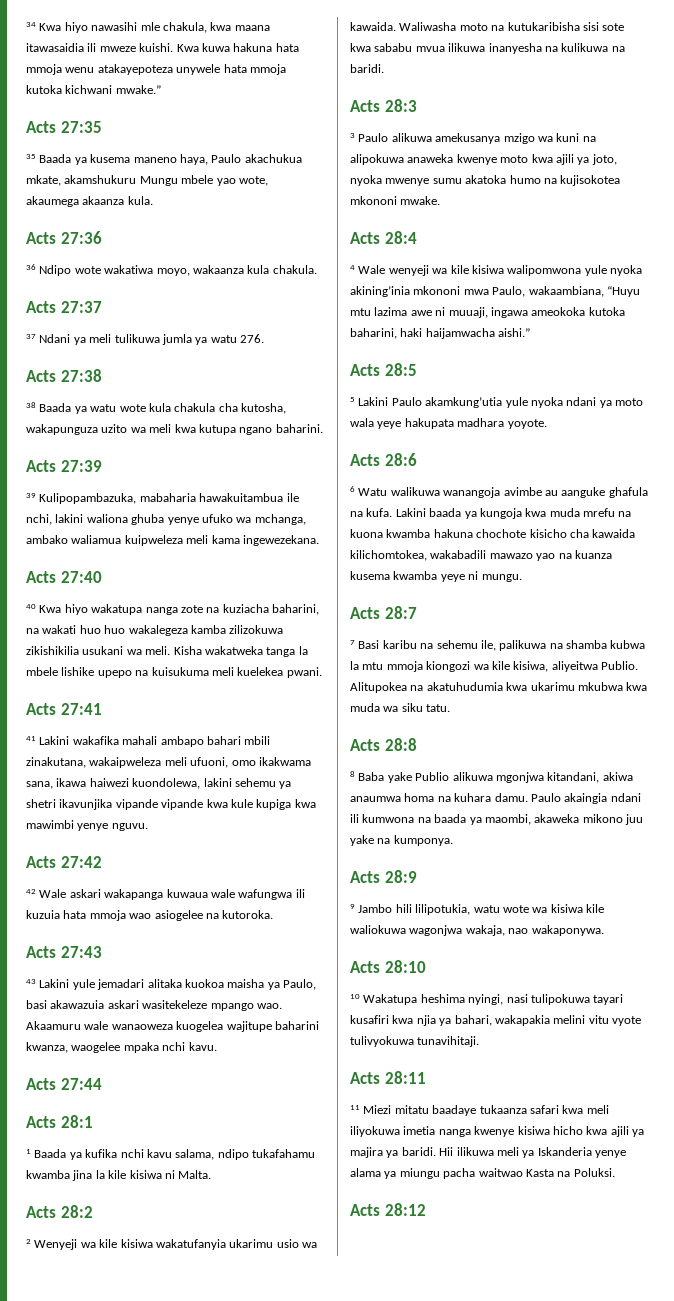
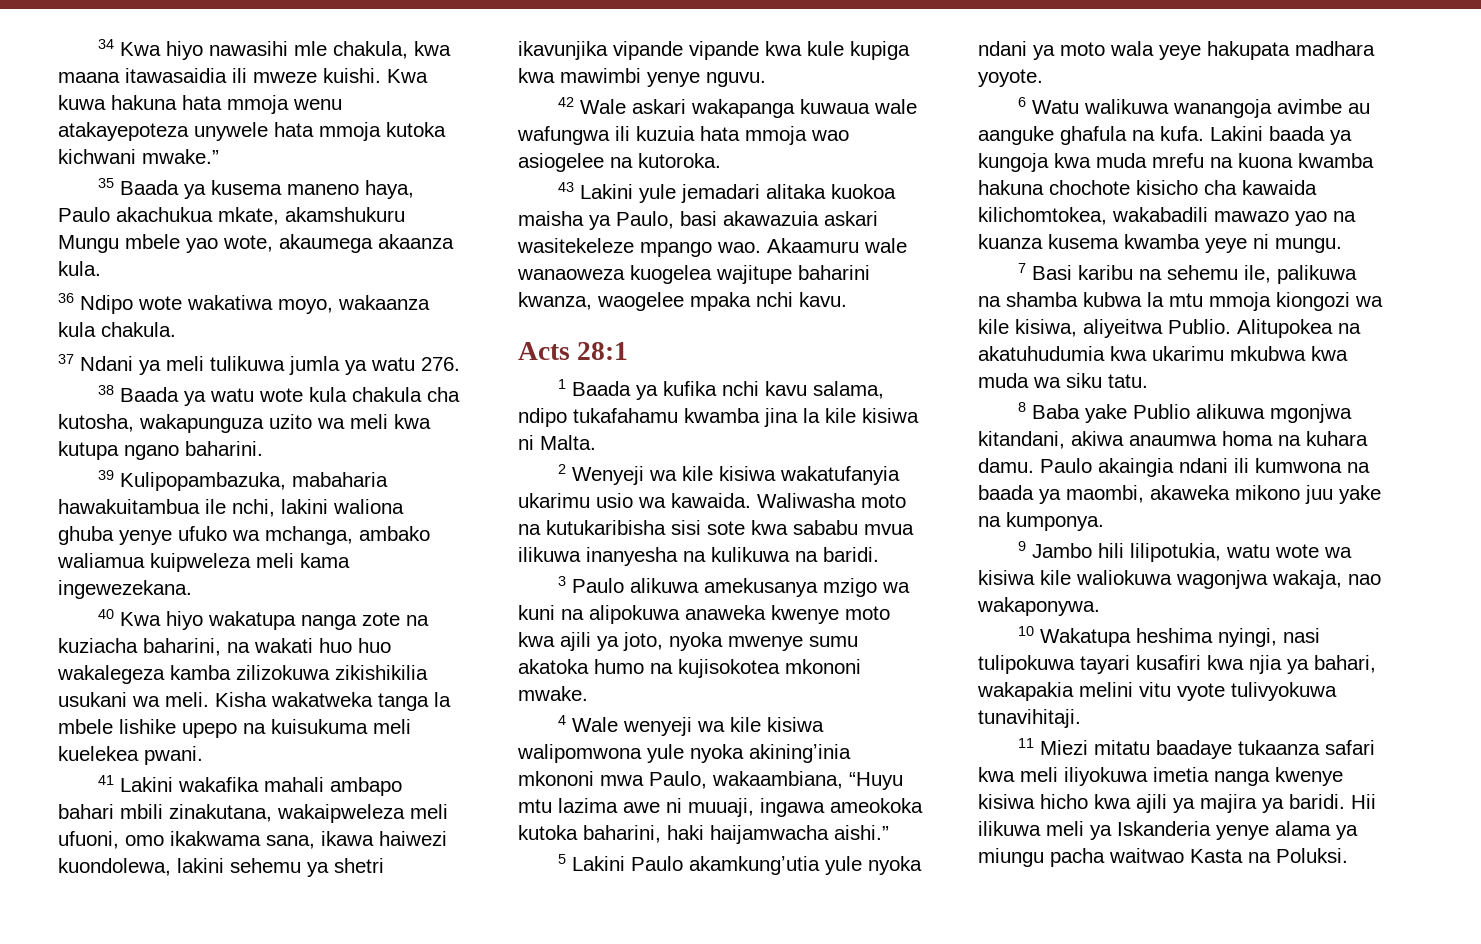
[26,121,102,133] // Acts 27:35 -> (219, 156) none
[26,231,102,244] // Acts 27:36 -> (101, 268) none
[26,301,102,313] // Acts 27:37 -> (176, 329) none
[26,369,102,382] // Acts 27:38 -> (460, 364) none
[26,460,102,472] // Acts 27:39 -> (263, 448) none
[26,571,102,583] // Acts 27:40 -> (192, 589) none
[26,703,102,715] // Acts 27:41 -> (203, 755) none
[26,856,102,868] // Acts 27:42 -> (766, 79) none
[26,946,102,958] // Acts 27:43 -> (721, 160) none
[26,1078,102,1090] // Acts 27:44 -> (847, 299) none
[26,1205,93,1218] // Acts 28:2 -> (596, 442) none
[350,99,417,112] // Acts 28:3 -> (879, 554) none
[350,231,417,244] // Acts 28:4 -> (588, 693) none
[350,363,417,376] // Acts 28:5 -> (889, 832) none
[350,453,417,466] // Acts 28:6 -> (1043, 78) none
[350,606,417,619] // Acts 28:7 -> (1342, 245) none
[350,738,417,751] // Acts 28:8 -> (1148, 381) none
[350,870,417,883] // Acts 28:9 -> (1104, 521) none
[350,960,426,973] // Acts 28:10 -> (1100, 606) none
[350,1071,426,1084] // Acts 28:11 -> (1081, 718) none
[350,1203,426,1216] // Acts 28:12 -> (1348, 855) none

